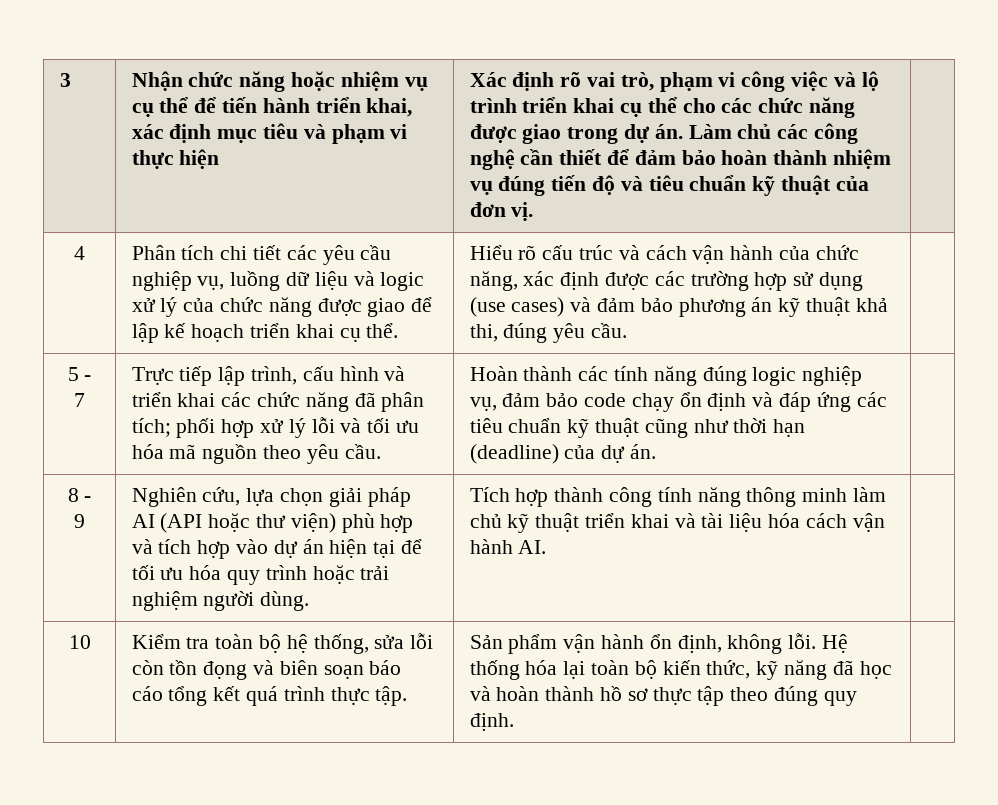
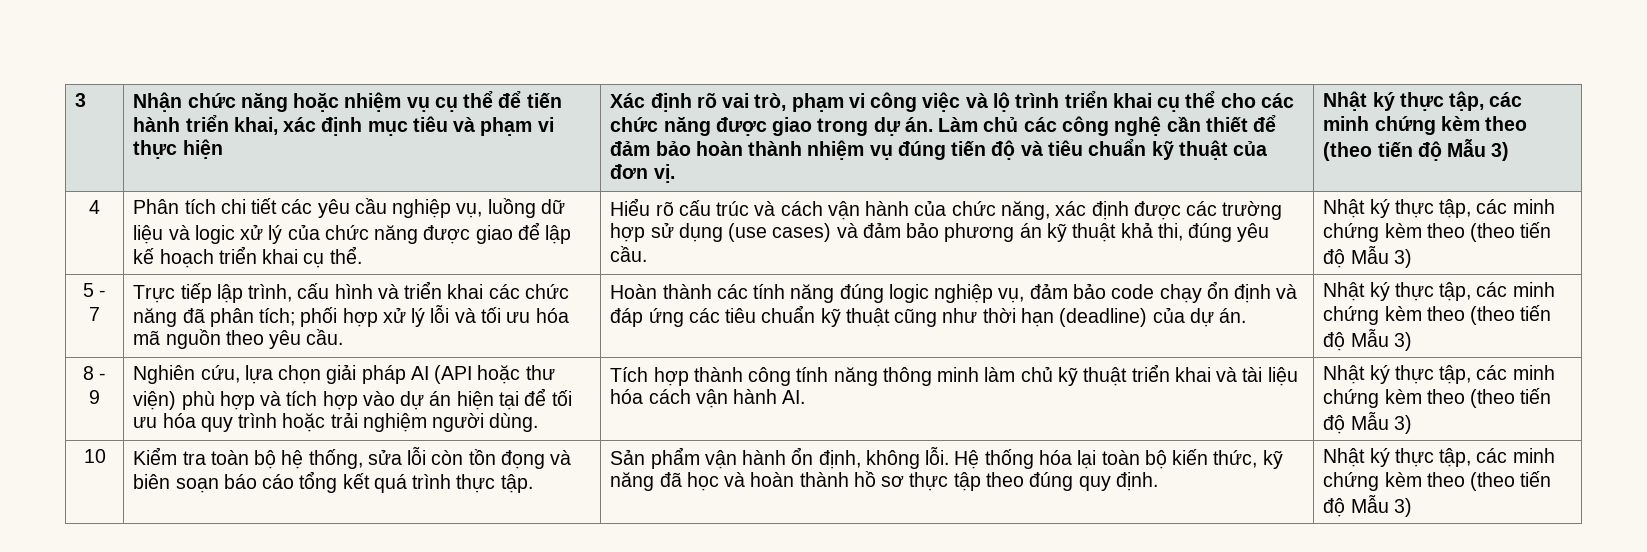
(534, 211) none -> [1323,91,1523,111] [1323,116,1528,135] [1323,139,1510,161] Nhật ký thực tập, các minh chứng kèm theo (theo tiến độ Mẫu 3)
(627, 330) none -> [1323,199,1555,218] [1323,222,1552,242] [1323,246,1412,268] Nhật ký thực tập, các minh chứng kèm theo (theo tiến độ Mẫu 3)
(656, 451) none -> [1323,282,1555,301] [1323,305,1552,325] [1323,329,1412,351] Nhật ký thực tập, các minh chứng kèm theo (theo tiến độ Mẫu 3)
(547, 547) none -> [1323,365,1555,384] [1323,388,1552,408] [1323,412,1412,434] Nhật ký thực tập, các minh chứng kèm theo (theo tiến độ Mẫu 3)
(514, 722) none -> [1323,448,1555,467] [1323,471,1552,491] [1323,495,1412,517] Nhật ký thực tập, các minh chứng kèm theo (theo tiến độ Mẫu 3)

